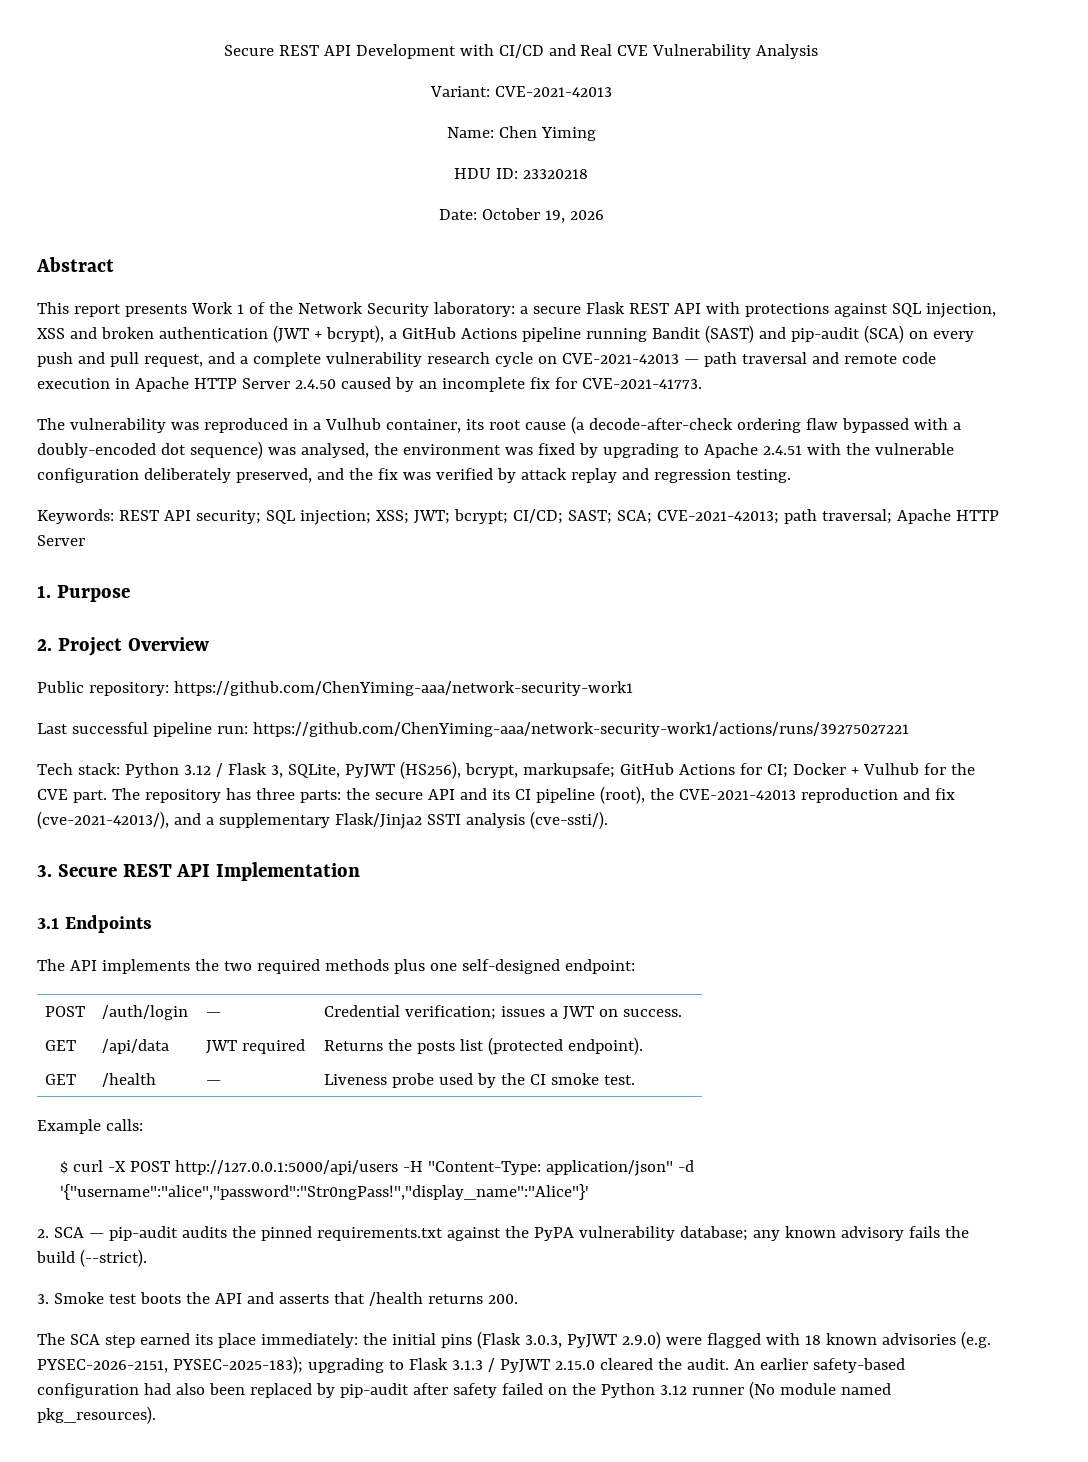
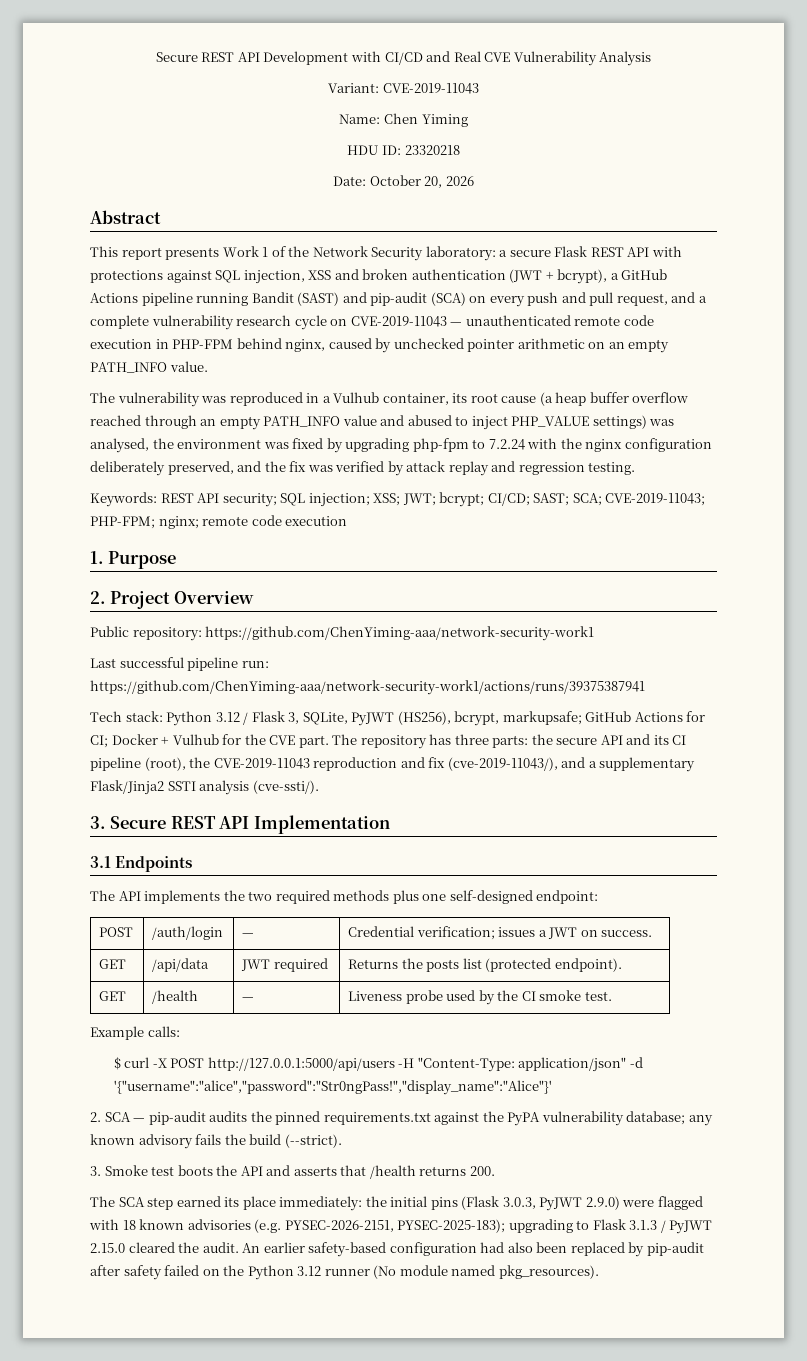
[494,86,612,97] CVE-2021-42013 -> [382,83,479,94] CVE-2019-11043
[544,210,565,223] 19, -> [424,176,443,188] 20,
[561,352,936,367] [37,377,702,392] CVE-2021-42013 — path traversal and remote code execution in Apache HTTP Server 2.4.50 caused by an incomplete fix for CVE-2021-41773. -> [350,315,654,327] [90,338,670,353] [90,361,208,373] CVE-2019-11043 — unauthenticated remote code execution in PHP-FPM behind nginx, caused by unchecked pointer arithmetic on an empty PATH_INFO value.
[588,418,961,433] [37,441,263,459] decode-after-check ordering flaw bypassed with a doubly-encoded dot sequence) -> [555,392,689,406] [90,415,647,430] heap buffer overflow reached through an empty PATH_INFO value and abused to inject PHP_VALUE settings)
[683,443,802,458] to Apache 2.4.51 -> [412,438,525,452] php-fpm to 7.2.24
[874,443,954,455] vulnerable -> [585,439,623,452] nginx
[656,509,999,524] [37,535,85,546] CVE-2021-42013; path traversal; Apache HTTP Server -> [605,493,706,506] [90,515,348,529] CVE-2019-11043; PHP-FPM; nginx; remote code execution
[252,722,909,737] https://github.com/ChenYiming-aaa/network-security-work1/actions/runs/39275027221 -> [90,680,645,695] https://github.com/ChenYiming-aaa/network-security-work1/actions/runs/39375387941
[678,789,796,800] CVE-2021-42013 -> [213,758,310,769] CVE-2019-11043
[37,811,169,829] (cve-2021-42013/), -> [447,757,558,771] (cve-2019-11043/),

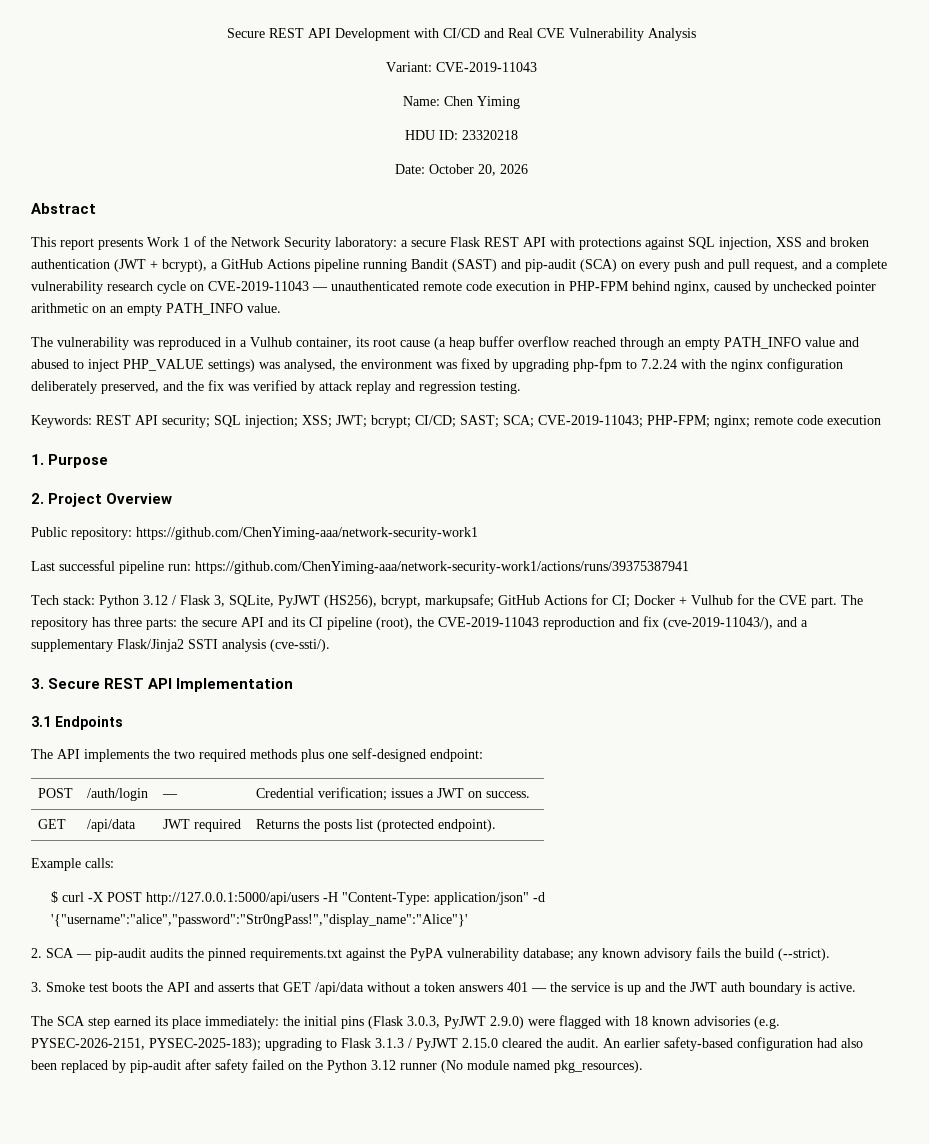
[99,991,127,1001] [152,990,199,1004] [242,997,255,1001] [348,990,612,1005] // GET | /health | — | Liveness probe used by the CI smoke test. -> (496, 825) none
[369,1165,495,1179] /health returns 200. -> [283,982,856,995] GET /api/data without a token answers 401 — the service is up and the JWT auth boundary is active.

